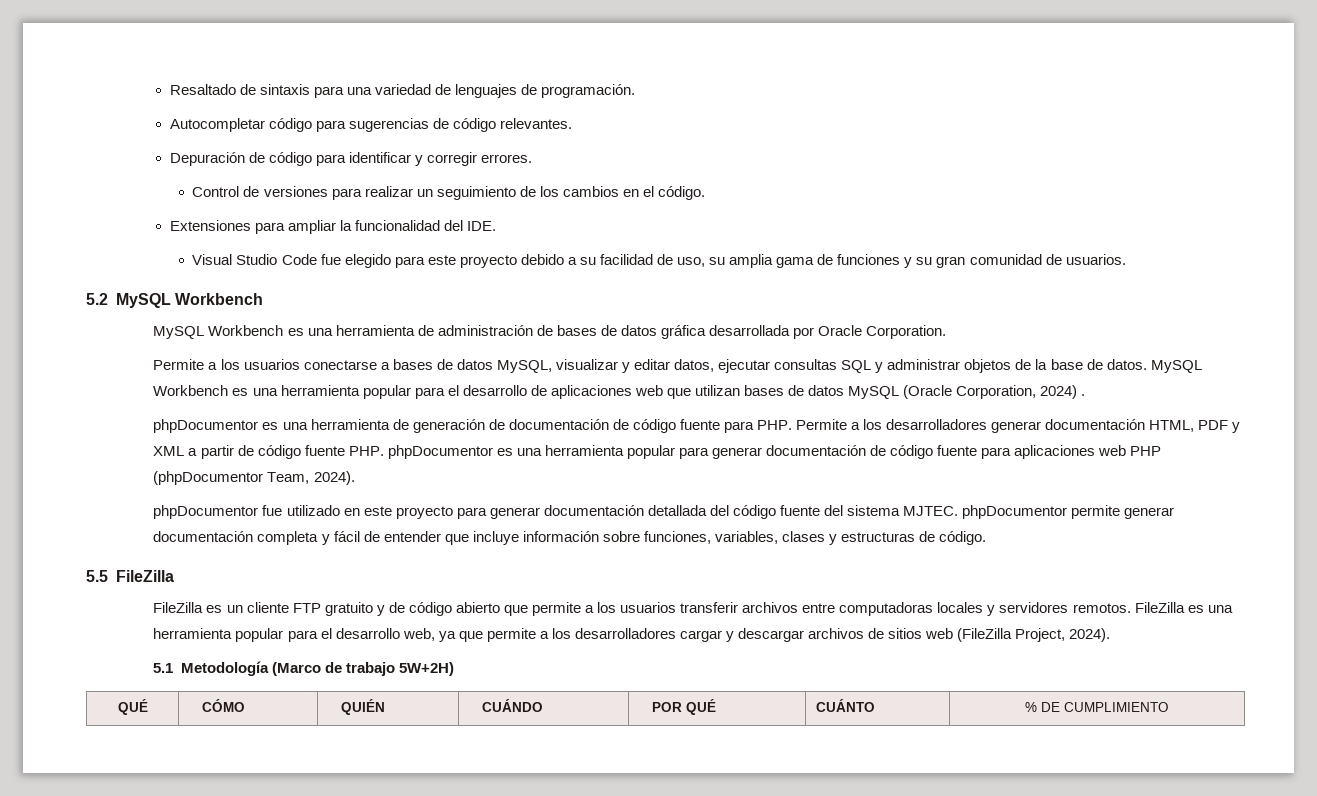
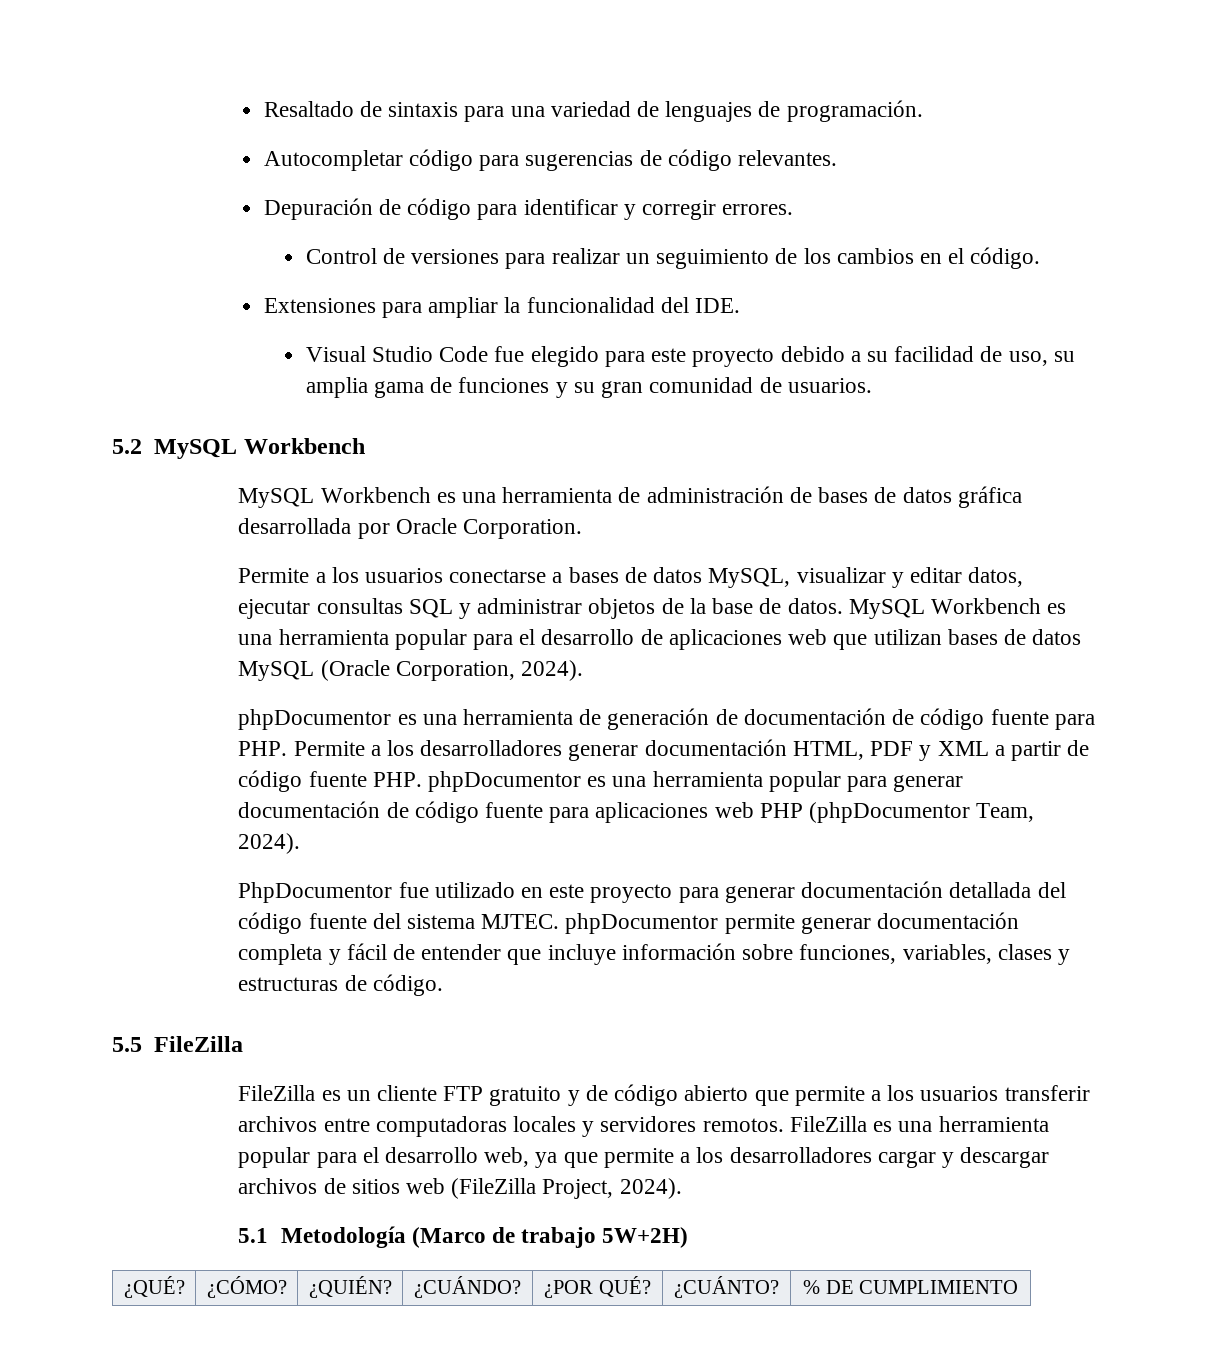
[1040,385,1086,399] 2024) . -> [521,660,584,681] 2024).
[153,505,259,519] phpDocumentor -> [238,882,393,903] PhpDocumentor
[117,699,148,715] [202,699,246,712] [341,699,386,715] [482,699,544,712] [652,699,717,715] [815,699,875,712] QUÉ | CÓMO | QUIÉN | CUÁNDO | POR QUÉ | CUÁNTO -> [123,1276,185,1298] [206,1276,287,1298] [308,1276,392,1298] [414,1276,521,1298] [544,1276,651,1298] [674,1276,779,1298] ¿QUÉ? | ¿CÓMO? | ¿QUIÉN? | ¿CUÁNDO? | ¿POR QUÉ? | ¿CUÁNTO?

